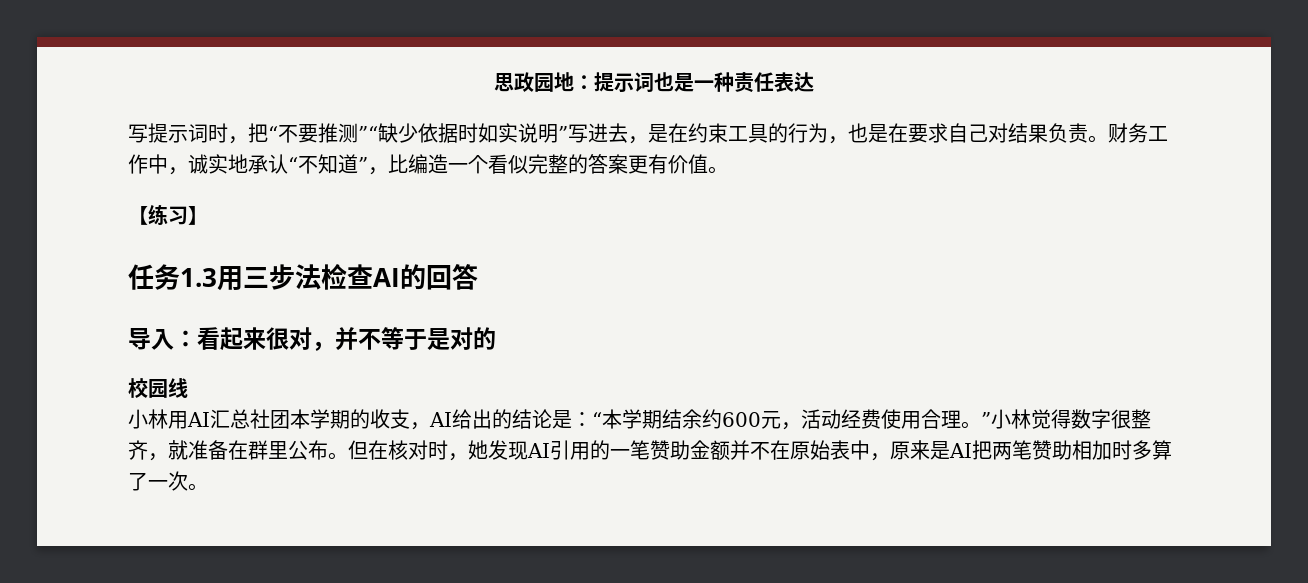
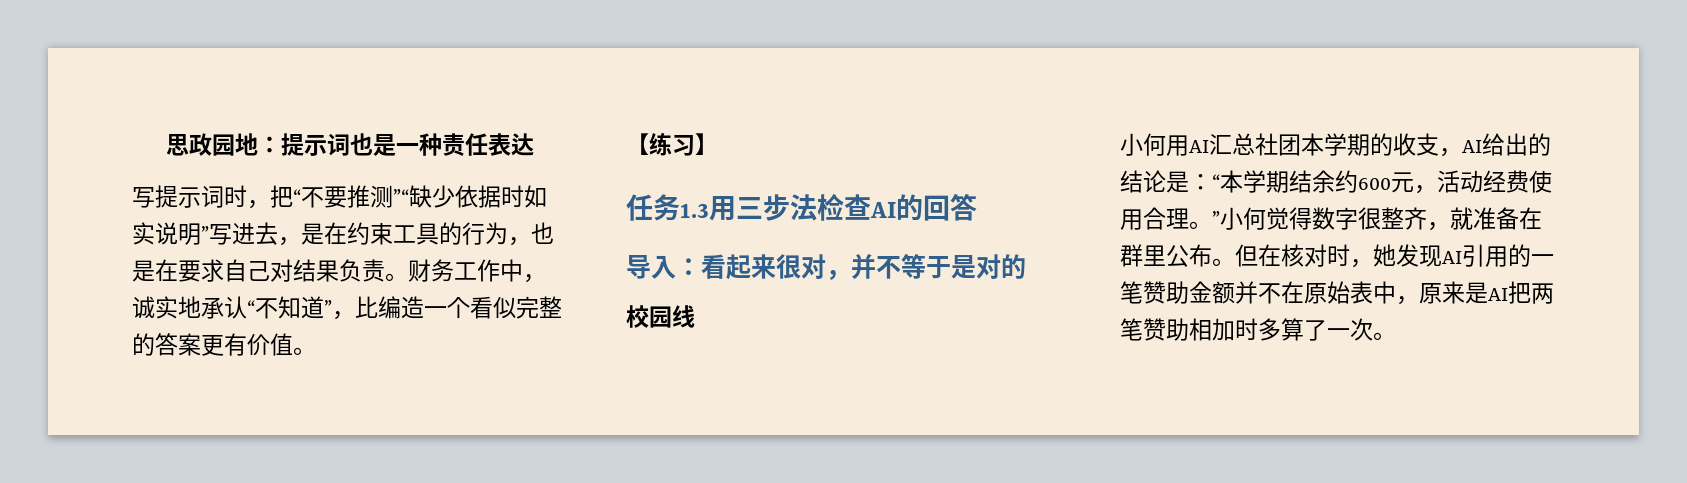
[148,409,168,429] 林 -> [1143,133,1166,156] 何
[1011,409,1031,429] 林 -> [1243,207,1266,230] 何

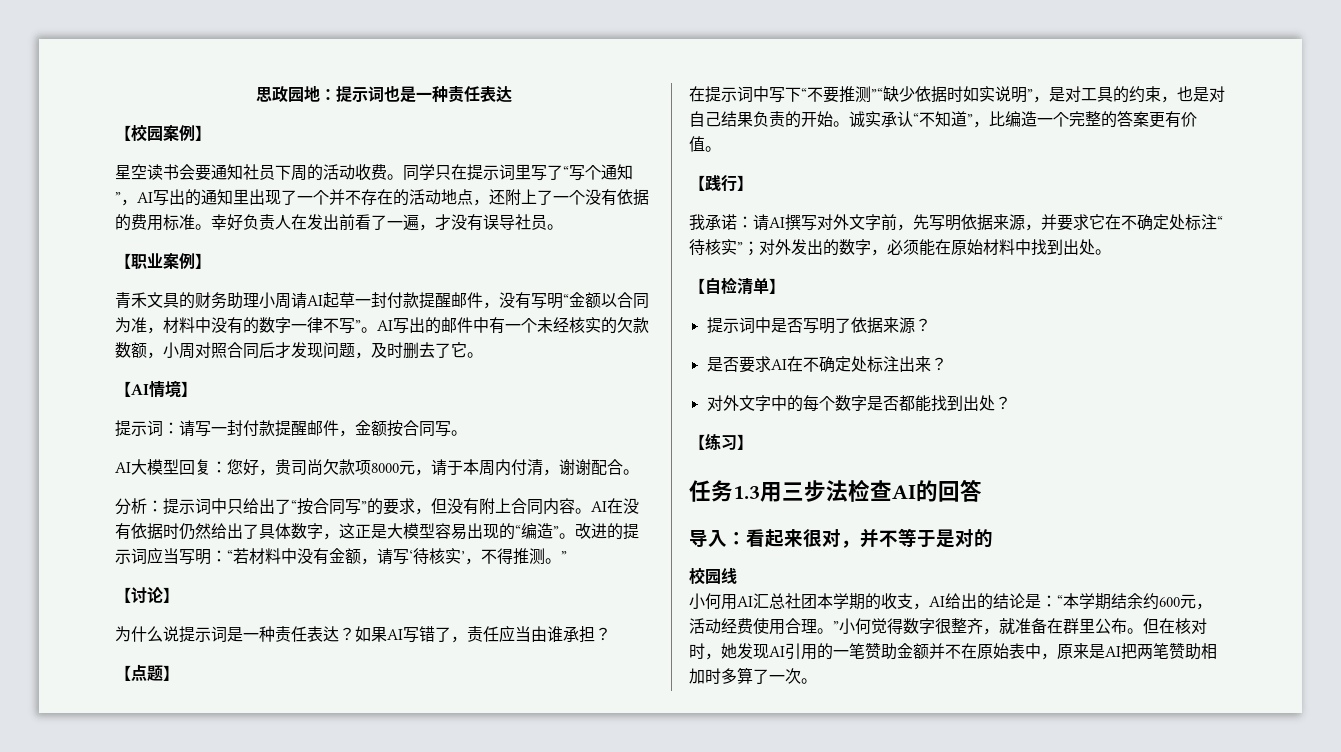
[132,185,293,209] 写提示词时，把 -> [115,124,211,142] [115,164,633,181] [115,189,649,206] [115,214,563,231] [115,253,211,269] [115,292,649,309] [115,317,649,334] [115,342,483,359] [115,380,197,398] [115,420,467,437] [115,459,639,476] [115,498,639,515] [115,523,639,540] [115,547,567,565] [115,586,179,604] [115,625,611,643] [115,664,179,681] [689,86,801,103] 【校园案例】 // 星空读书会要通知社员下周的活动收费。同学只在提示词里写了“写个通知”，AI写出的通知里出现了一个并不存在的活动地点，还附上了一个没有依据的费用标准。幸好负责人在发出前看了一遍，才没有误导社员。 // 【职业案例】 // 青禾文具的财务助理小周请AI起草一封付款提醒邮件，没有写明“金额以合同为准，材料中没有的数字一律不写”。AI写出的邮件中有一个未经核实的欠款数额，小周对照合同后才发现问题，及时删去了它。 // 【AI情境】 // 提示词：请写一封付款提醒邮件，金额按合同写。 // AI大模型回复：您好，贵司尚欠款项8000元，请于本周内付清，谢谢配合。 // 分析：提示词中只给出了“按合同写”的要求，但没有附上合同内容。AI在没有依据时仍然给出了具体数字，这正是大模型容易出现的“编造”。改进的提示词应当写明：“若材料中没有金额，请写‘待核实’，不得推测。” // 【讨论】 // 为什么说提示词是一种责任表达？如果AI写错了，责任应当由谁承担？ // 【点题】 // 在提示词中写下
[209,222,554,246] [132,259,546,283] [132,296,201,319] 写进去，是在约束工具的行为，也是在要求自己对结果负责。财务工作中，诚实地 -> [1033,86,1225,103] [689,111,881,128] ，是对工具的约束，也是对自己结果负责的开始。诚实
[470,296,516,319] 看似 -> (1069, 119) none
(316, 351) none -> [689,175,753,191] [689,214,1223,231] [689,239,1111,256] [689,277,785,295] [706,317,931,334] [706,356,947,373] [706,395,1011,412] // 【践行】 // 我承诺：请AI撰写对外文字前，先写明依据来源，并要求它在不确定处标注“待核实”；对外发出的数字，必须能在原始材料中找到出处。 // 【自检清单】 // 提示词中是否写明了依据来源？ // 是否要求AI在不确定处标注出来？ // 对外文字中的每个数字是否都能找到出处？

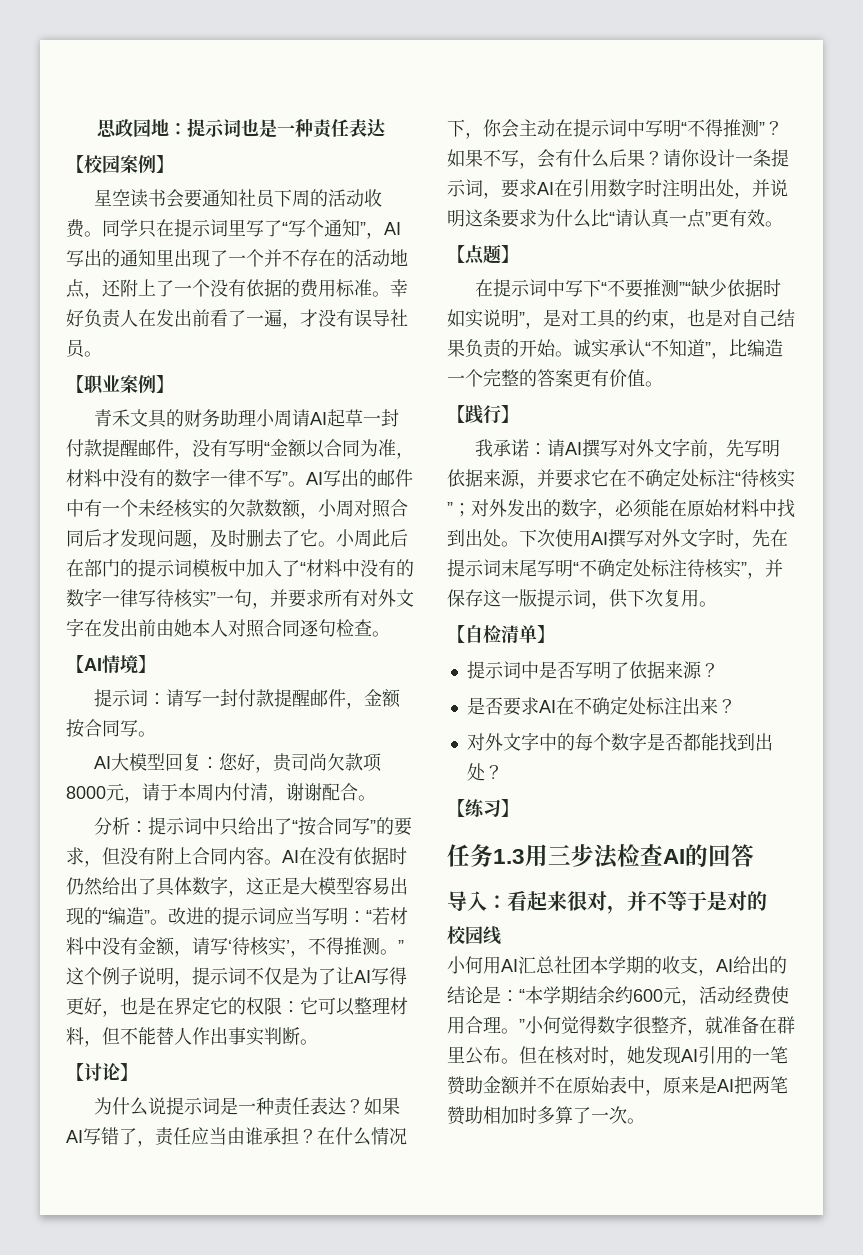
(483, 355) none -> [336,529,408,547] [66,559,414,577] [66,588,414,609] [66,618,390,638] 小周此后在部门的提示词模板中加入了“材料中没有的数字一律写待核实”一句，并要求所有对外文字在发出前由她本人对照合同逐句检查。
(567, 556) none -> [66,967,407,987] [66,996,408,1017] [66,1027,318,1047] 这个例子说明，提示词不仅是为了让AI写得更好，也是在界定它的权限：它可以整理材料，但不能替人作出事实判断。
(611, 634) none -> [317,1127,407,1146] [447,119,783,139] [447,149,789,169] [447,178,788,199] [447,209,783,228] 在什么情况下，你会主动在提示词中写明“不得推测”？如果不写，会有什么后果？请你设计一条提示词，要求AI在引用数字时注明出处，并说明这条要求为什么比“请认真一点”更有效。
(1111, 252) none -> [519,528,788,549] [447,558,783,579] [447,589,717,609] 下次使用AI撰写对外文字时，先在提示词末尾写明“不确定处标注待核实”，并保存这一版提示词，供下次复用。

